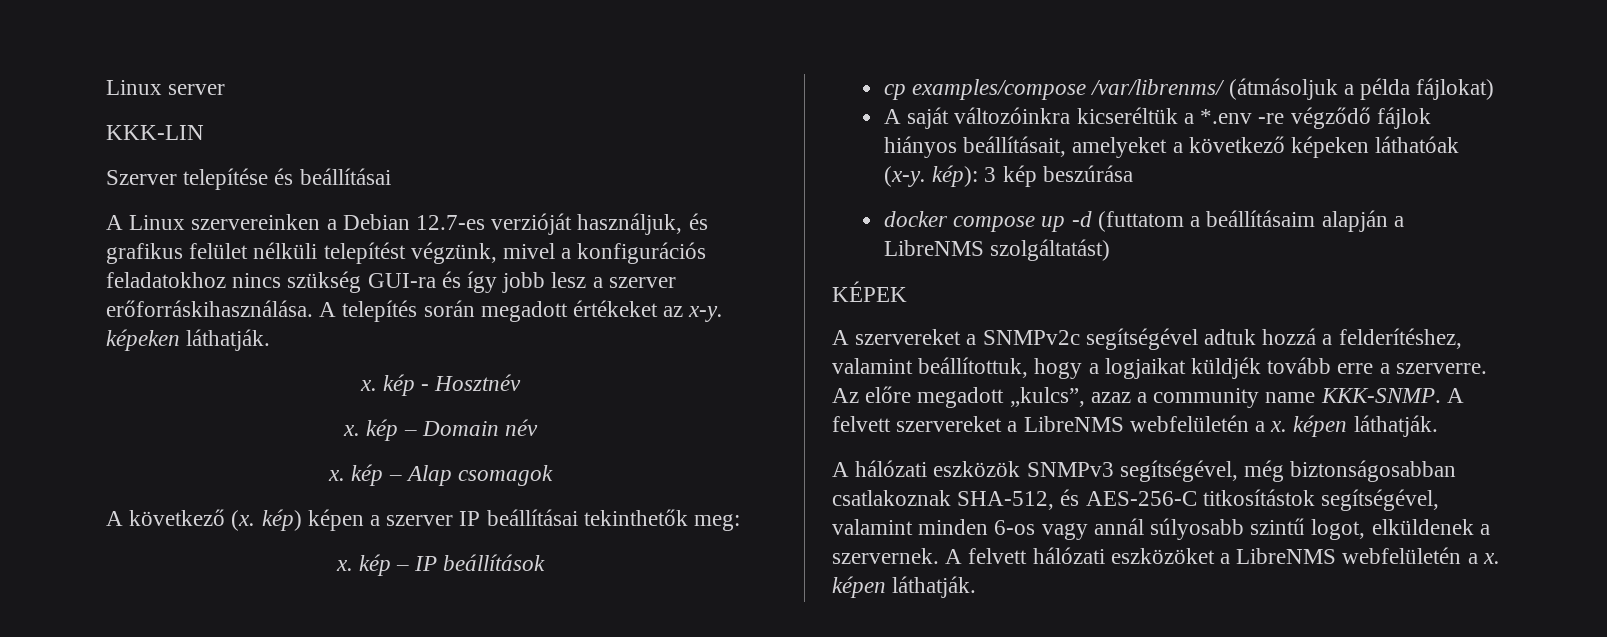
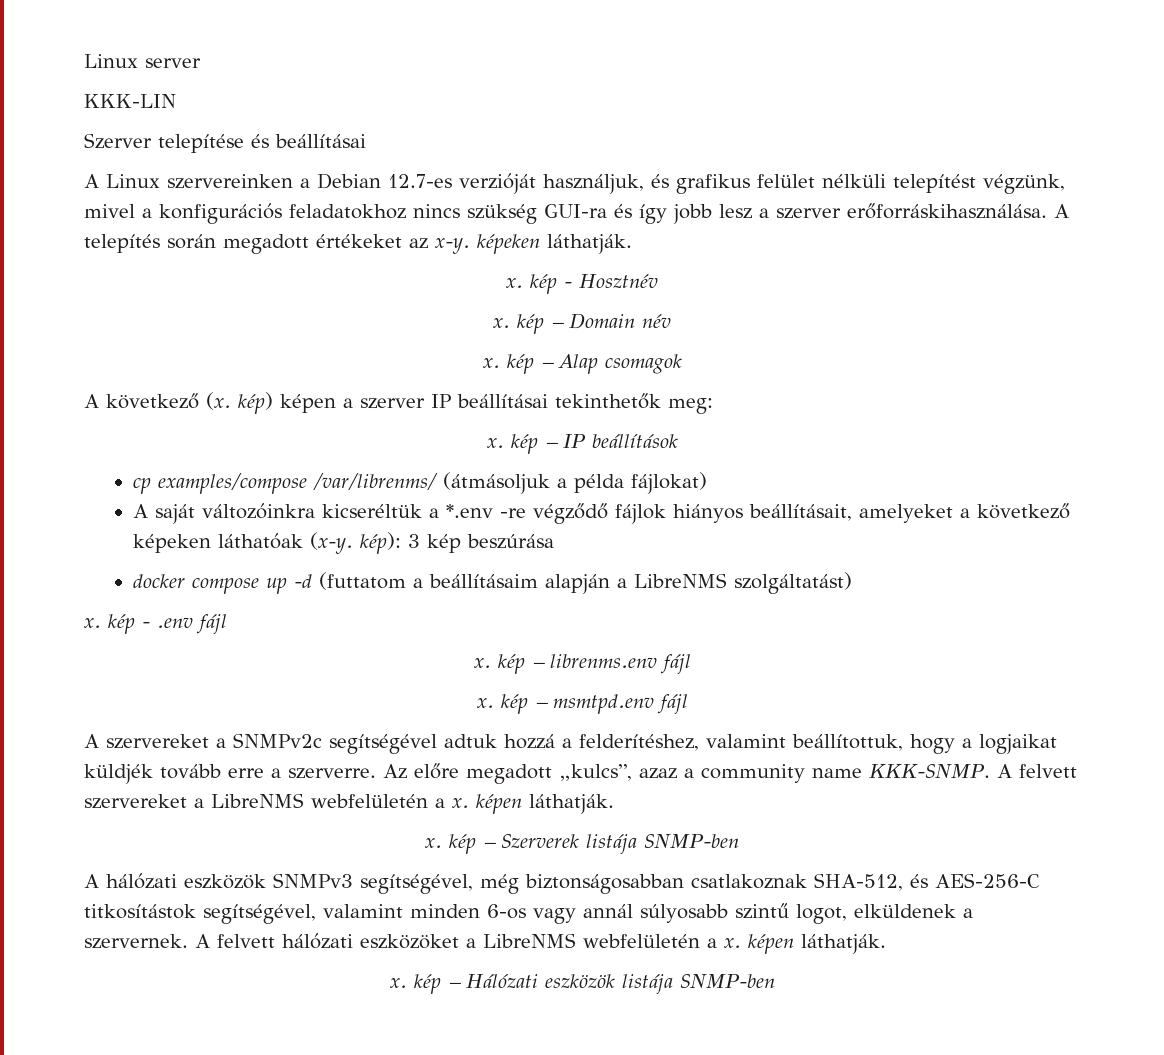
[832,281,907,302] KÉPEK -> [84,614,227,634] [473,654,691,674] [476,694,688,714] x. kép - .env fájl // x. kép – librenms.env fájl // x. kép – msmtpd.env fájl
(1438, 426) none -> [425,834,739,854] // x. kép – Szerverek listája SNMP-ben
(977, 587) none -> [389,974,775,994] // x. kép – Hálózati eszközök listája SNMP-ben

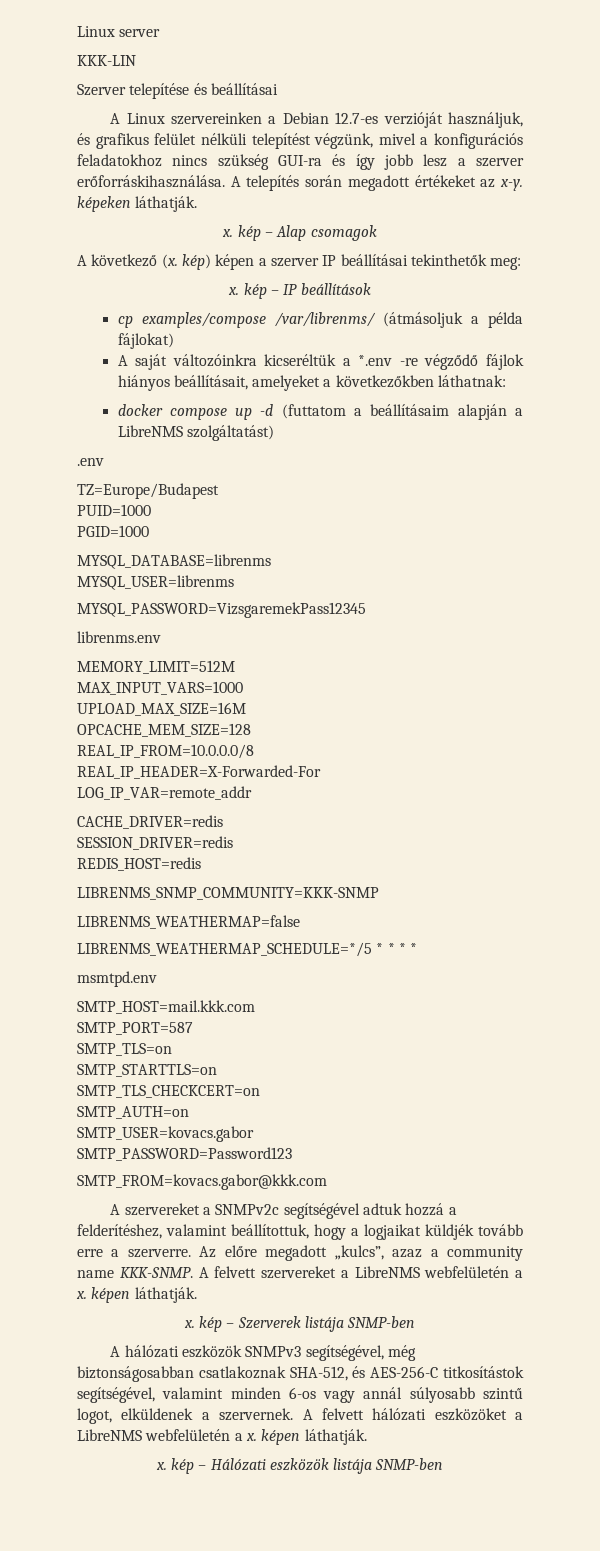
[506,274,658,294] [493,313,671,334] // x. kép - Hosztnév // x. kép – Domain név -> (198, 204) none
[977,503,1071,519] [133,532,555,554] következő képeken láthatóak (x-y. kép): 3 kép beszúrása -> [335,375,507,388] következőkben láthatnak:
[84,614,227,634] [473,654,691,674] [476,694,688,714] x. kép - .env fájl // x. kép – librenms.env fájl // x. kép – msmtpd.env fájl -> [77,458,104,466] [77,483,219,499] [77,504,151,516] [77,525,149,537] [77,554,271,569] [77,575,234,590] [77,602,366,618] [77,631,161,643] [77,660,235,674] [77,681,243,695] [77,702,246,716] [77,723,251,737] [77,744,254,759] [77,765,321,779] [77,786,252,800] [77,815,223,829] [77,836,233,850] [77,857,201,871] [77,887,379,900] [77,915,300,929] [77,942,418,957] [77,971,157,987] [77,1000,255,1014] [77,1022,193,1035] [77,1043,172,1056] [77,1064,217,1077] [77,1085,260,1098] [77,1106,189,1119] [77,1126,254,1142] [77,1147,292,1161] [77,1174,327,1190] .env // TZ=Europe/Budapest // PUID=1000 // PGID=1000 // MYSQL_DATABASE=librenms // MYSQL_USER=librenms // MYSQL_PASSWORD=VizsgaremekPass12345 // librenms.env // MEMORY_LIMIT=512M // MAX_INPUT_VARS=1000 // UPLOAD_MAX_SIZE=16M // OPCACHE_MEM_SIZE=128 // REAL_IP_FROM=10.0.0.0/8 // REAL_IP_HEADER=X-Forwarded-For // LOG_IP_VAR=remote_addr // CACHE_DRIVER=redis // SESSION_DRIVER=redis // REDIS_HOST=redis // LIBRENMS_SNMP_COMMUNITY=KKK-SNMP // LIBRENMS_WEATHERMAP=false // LIBRENMS_WEATHERMAP_SCHEDULE=*/5 * * * * // msmtpd.env // SMTP_HOST=mail.kkk.com // SMTP_PORT=587 // SMTP_TLS=on // SMTP_STARTTLS=on // SMTP_TLS_CHECKCERT=on // SMTP_AUTH=on // SMTP_USER=kovacs.gabor // SMTP_PASSWORD=Password123 // SMTP_FROM=kovacs.gabor@kkk.com

